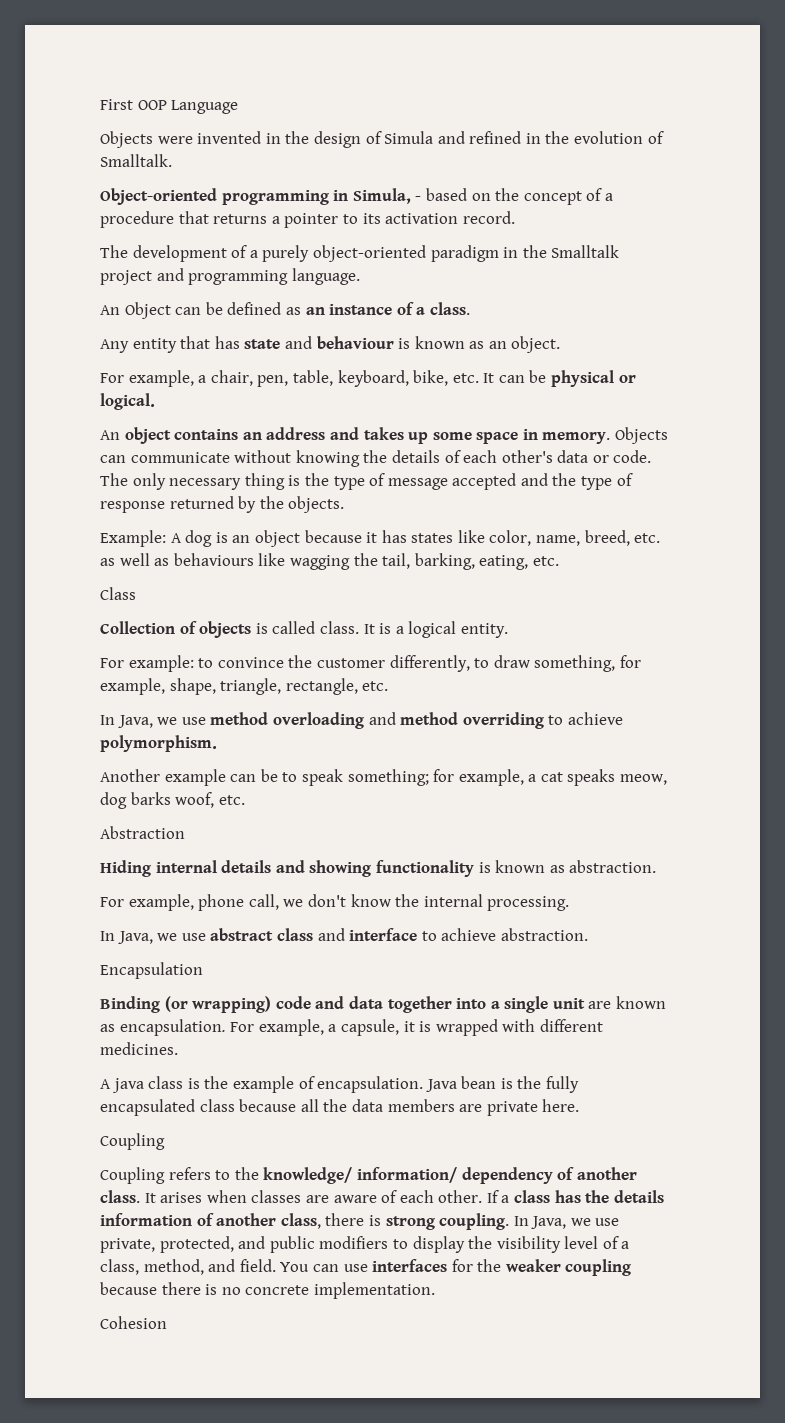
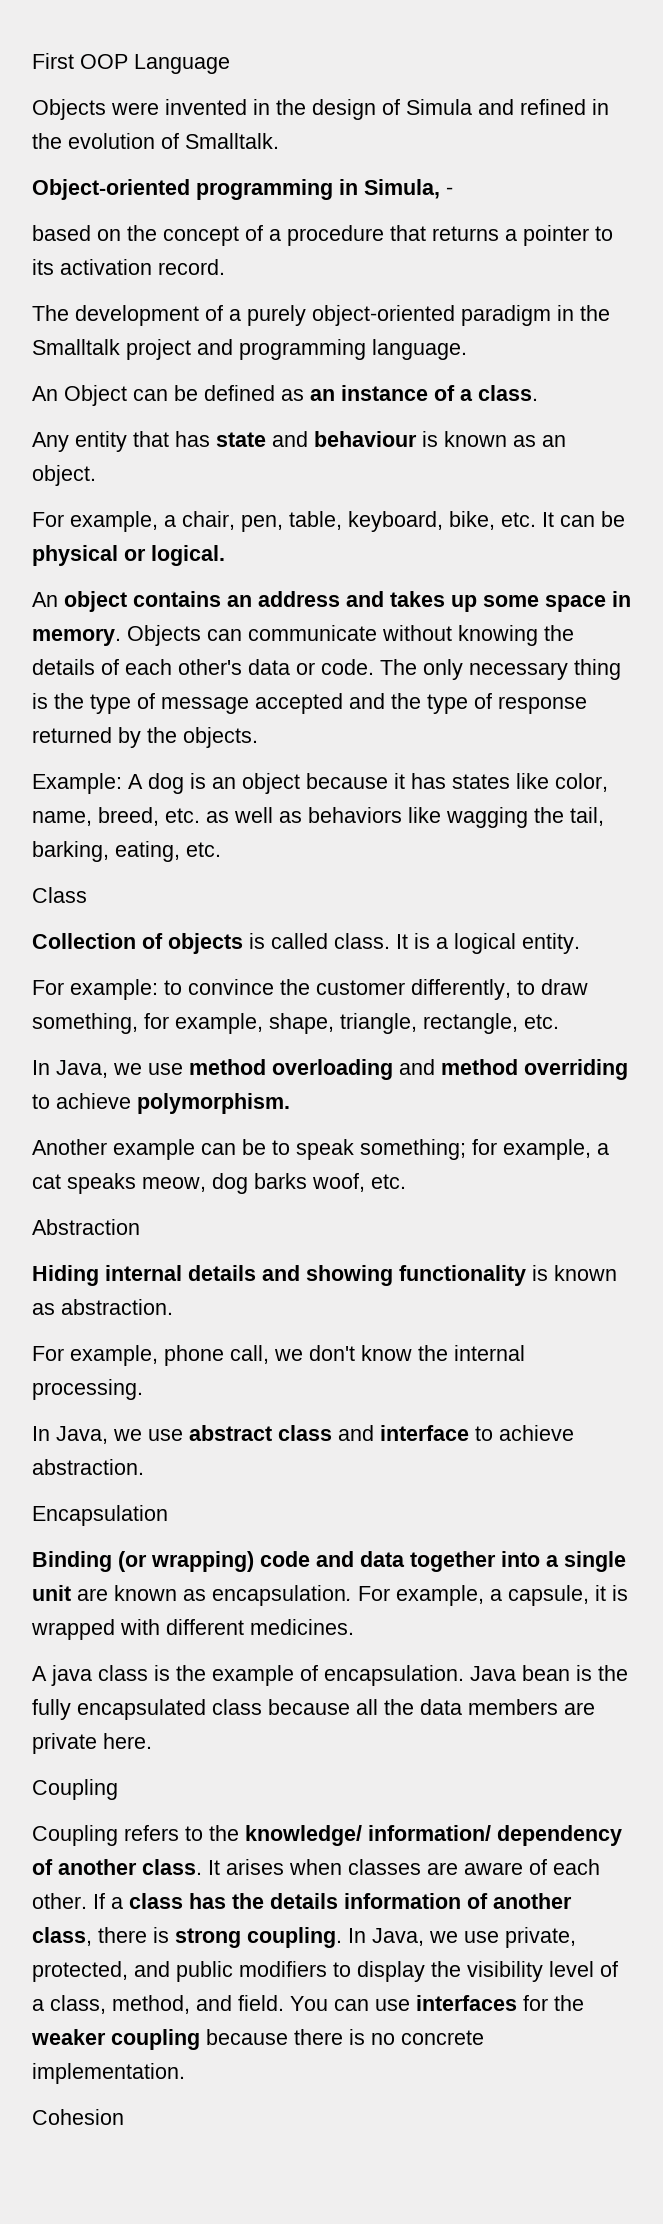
(422, 198) none -> (453, 191) //
[173,553,254,566] behaviours -> [308,807,402,823] behaviors

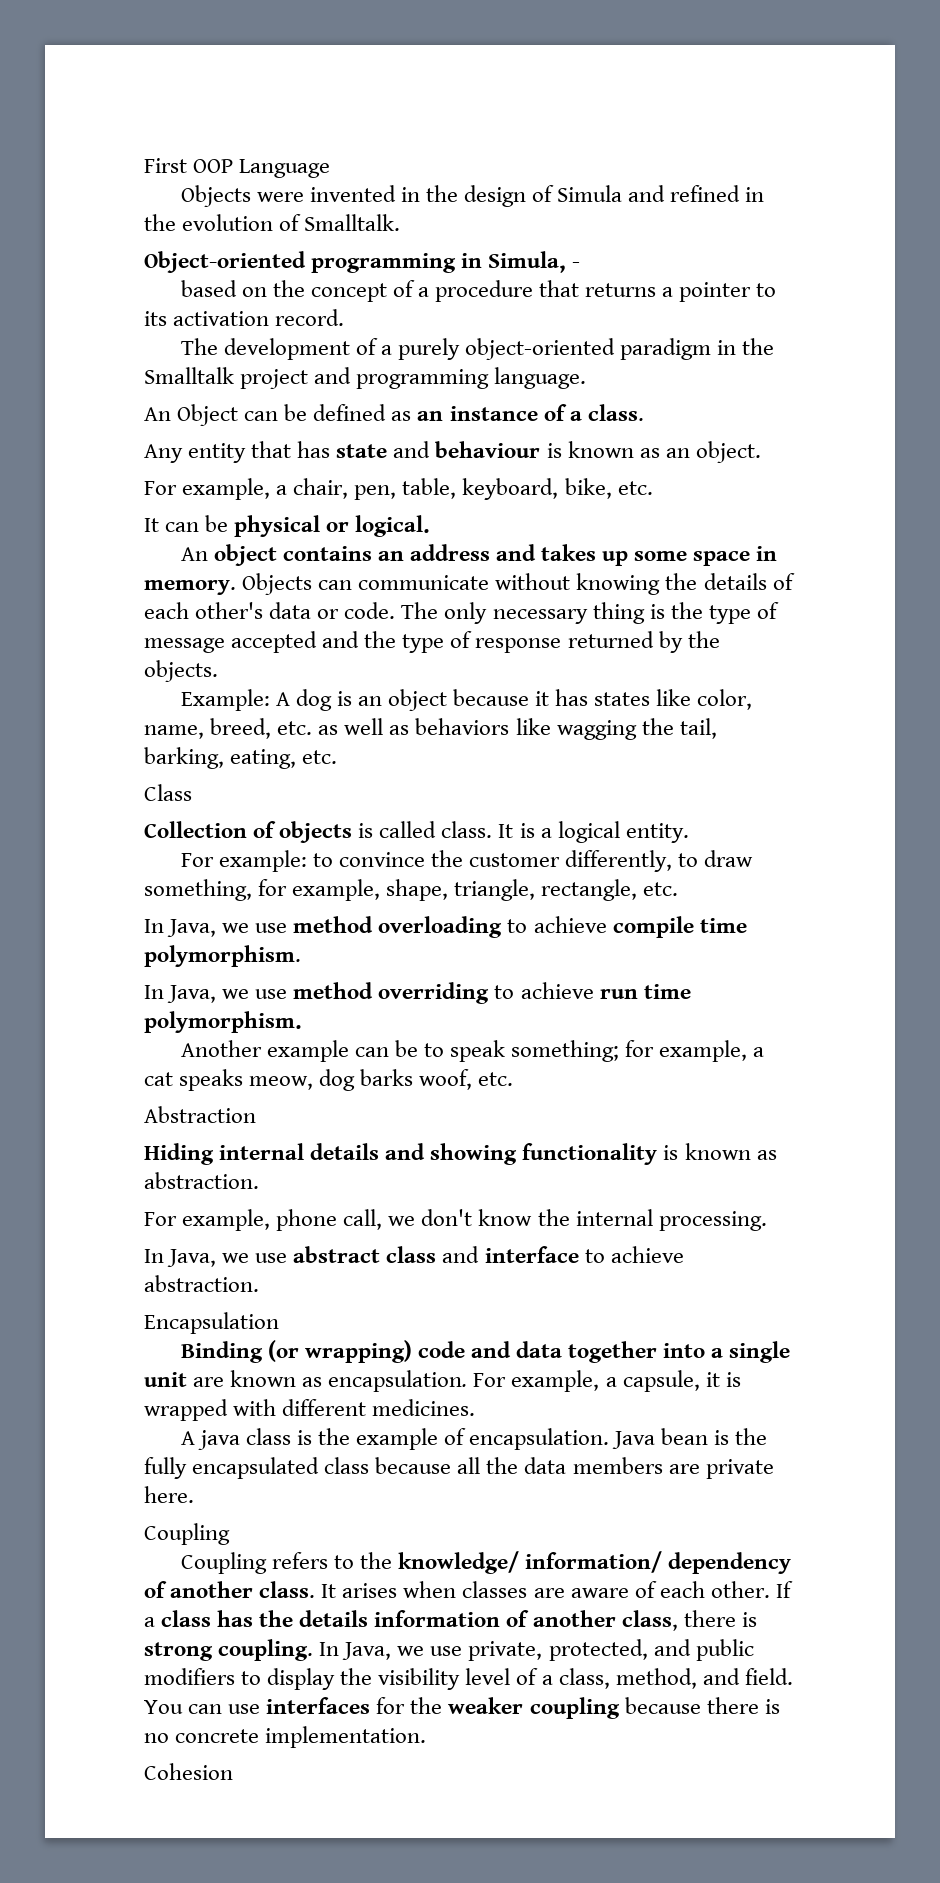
(536, 519) none -> (653, 488) //
[399,1059,435,1075] and -> [507,916,747,938] [144,945,301,967] [144,985,288,1003] to achieve compile time polymorphism. // In Java, we use
(131, 1101) none -> [599,984,691,999] run time

